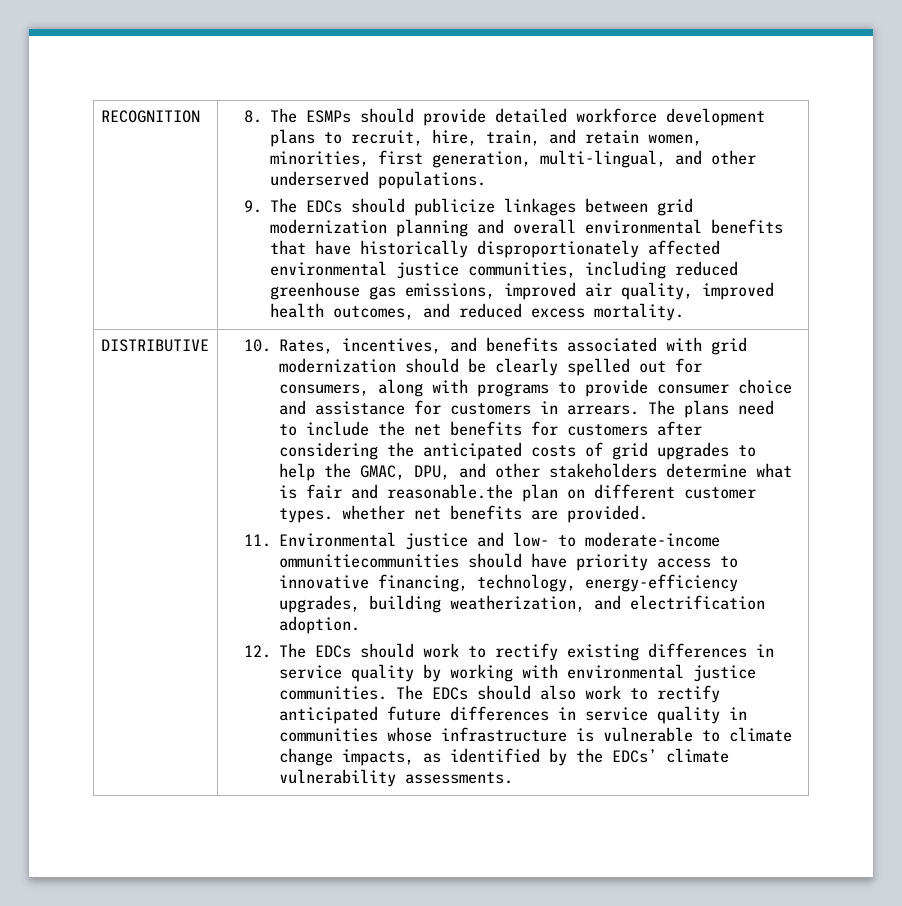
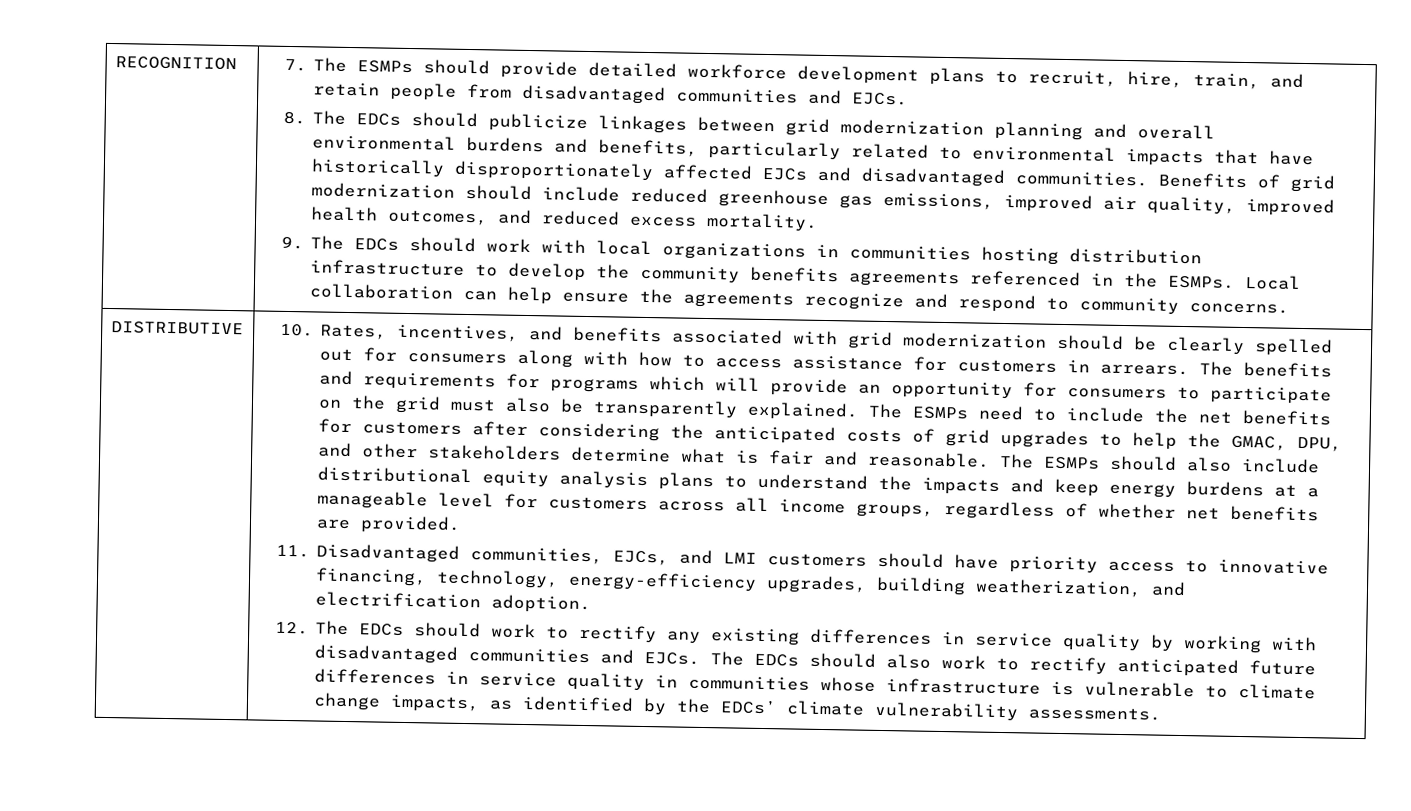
[243,110,262,123] 8. -> [283,58,307,72] 7.
[648,134,703,146] [270,150,757,168] [270,171,487,189] [243,200,262,213] women, minorities, first generation, multi-lingual, and other underserved populations. // 9. -> [390,82,909,106] [282,111,306,125] people from disadvantaged communities and EJCs. // 8.
[711,219,784,234] benefits -> [466,136,1205,167] burdens and benefits, particularly related to environmental impacts
[270,261,667,279] environmental justice communities, including -> [762,166,1336,193] [311,182,621,202] EJCs and disadvantaged communities. Benefits of grid modernization should include
(685, 312) none -> [280,235,1203,265] [310,259,1302,290] [309,283,1290,315] // 9. The EDCs should work with local organizations in communities hosting distribution infrastructure to develop the community benefits agreements referenced in the ESMPs. Local collaboration can help ensure the agreements recognize and respond to community concerns.
[279,384,370,396] consumers, -> [407,353,508,364] consumers
[477,379,793,397] [279,400,307,415] programs to provide consumer choice and -> [638,351,783,369] how to access
[684,400,730,418] plans -> [1243,362,1333,378] [319,370,1333,405] [318,395,970,421] benefits and requirements for programs which will provide an opportunity for consumers to participate on the grid must also be transparently explained. The ESMPs
[387,484,757,502] [279,508,334,523] reasonable.the plan on different customer types. -> [868,451,1321,474] [317,466,1320,498] [317,490,1089,520] reasonable. The ESMPs should also include distributional equity analysis plans to understand the impacts and keep energy burdens at a manageable level for customers across all income groups, regardless of
[279,532,721,550] [279,554,460,568] Environmental justice and low- to moderate-income ommunitiecommunities -> [316,543,868,567] Disadvantaged communities, EJCs, and LMI customers
(559, 652) none -> [667,631,702,644] any
[567,664,757,682] [279,686,388,700] environmental justice communities. -> [314,644,701,665] disadvantaged communities and EJCs.

